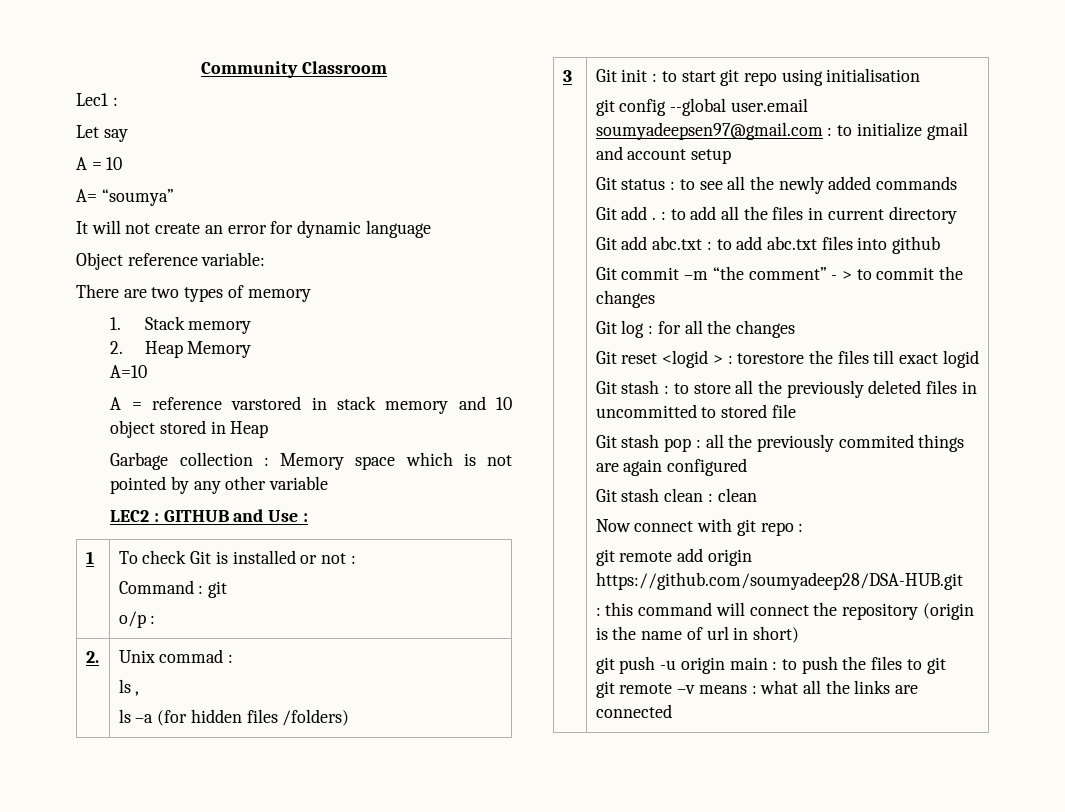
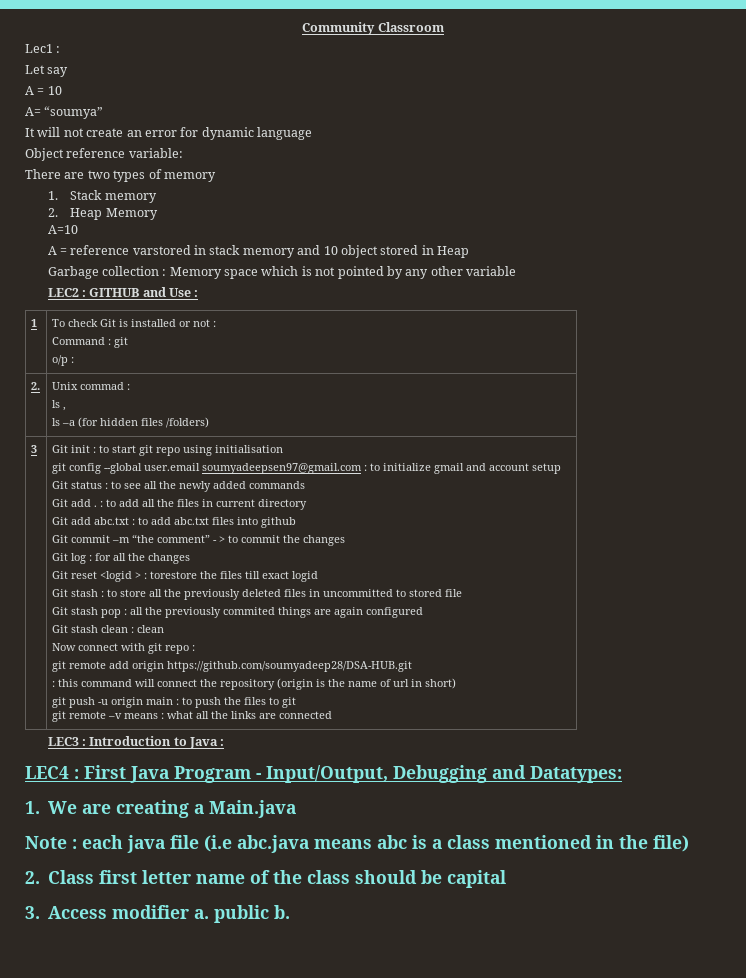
(672, 711) none -> [47,736,225,749] [25,765,622,783] [25,800,296,818] [25,835,689,853] [25,870,506,888] [25,905,290,923] // LEC3 : Introduction to Java : // LEC4 : First Java Program - Input/Output, Debugging and Datatypes: // 1. We are creating a Main.java // Note : each java file (i.e abc.java means abc is a class mentioned in the file) // 2. Class first letter name of the class should be capital // 3. Access modifier a. public b.

